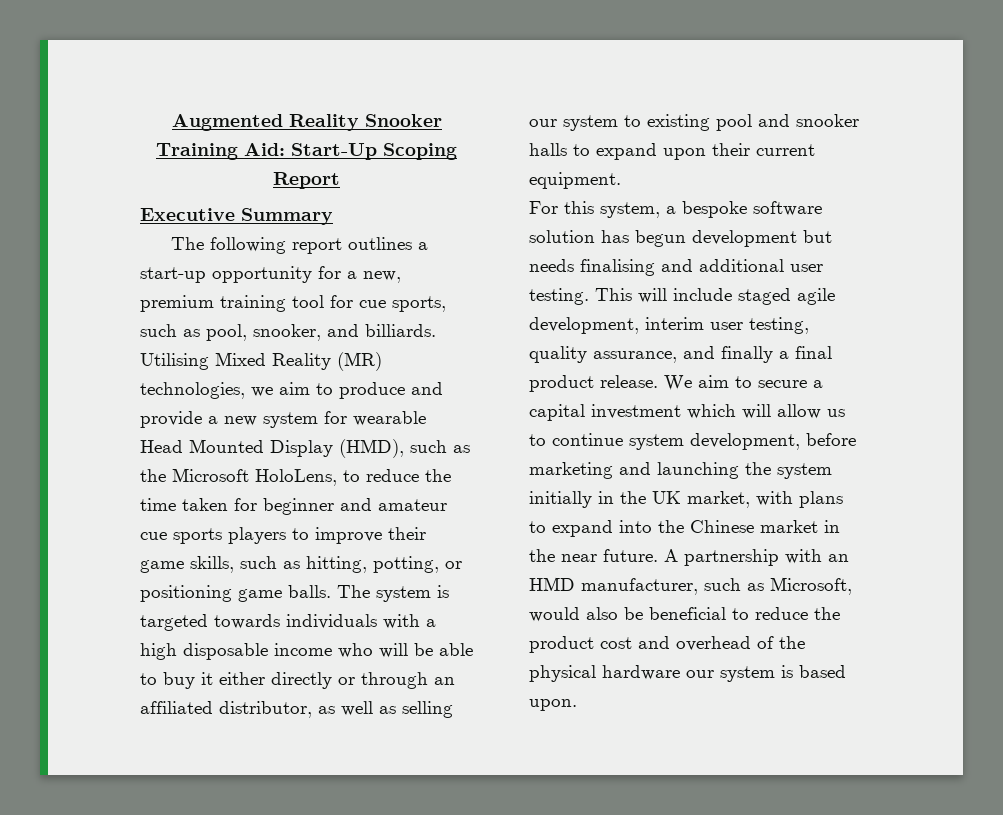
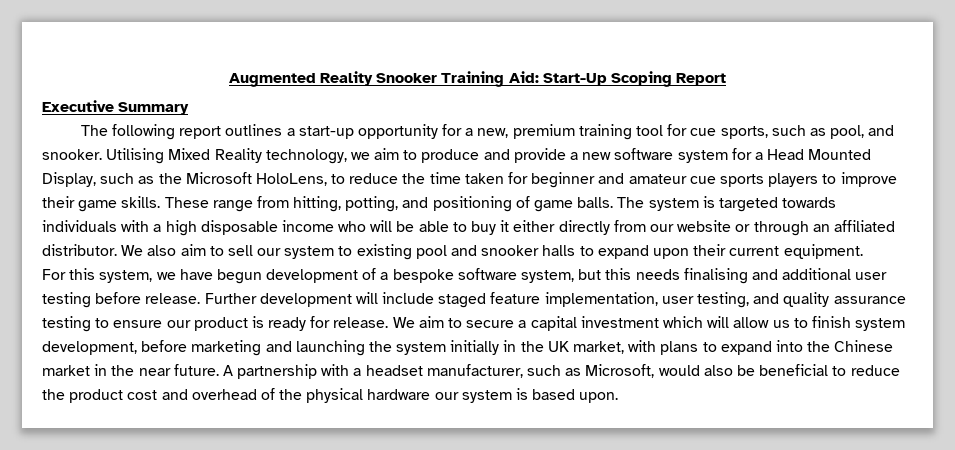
[253,324,436,341] snooker, and billiards. -> [868,125,895,136] [42,149,102,160] and snooker.
[337,352,382,371] [140,382,245,399] (MR) technologies, -> [265,149,347,164] technology,
(257, 421) none -> [614,148,674,160] software
[353,411,426,426] wearable -> [754,152,763,160] a
[270,439,404,458] Display (HMD), -> [42,172,96,187] Display,
[190,556,462,573] [140,585,232,602] skills, such as hitting, potting, or positioning -> [121,196,530,212] skills. These range from hitting, potting, and positioning of
(332, 680) none -> [613,220,732,232] from our website
[219,701,453,718] distributor, as well as selling -> [42,244,253,256] distributor. We also aim to sell
[666,201,822,218] [529,230,832,247] a bespoke software solution has begun development but -> [156,268,632,284] we have begun development of a bespoke software system, but this
[529,288,835,305] [529,317,809,334] [529,346,832,363] [529,375,594,392] testing. This will include staged agile development, interim user testing, quality assurance, and finally a final product -> [42,292,906,308] [42,316,331,332] testing before release. Further development will include staged feature implementation, user testing, and quality assurance testing to ensure our product is ready for
[552,433,623,446] continue -> [811,316,851,328] finish
[828,554,849,562] [529,577,575,591] an HMD -> [353,365,423,376] a headset

